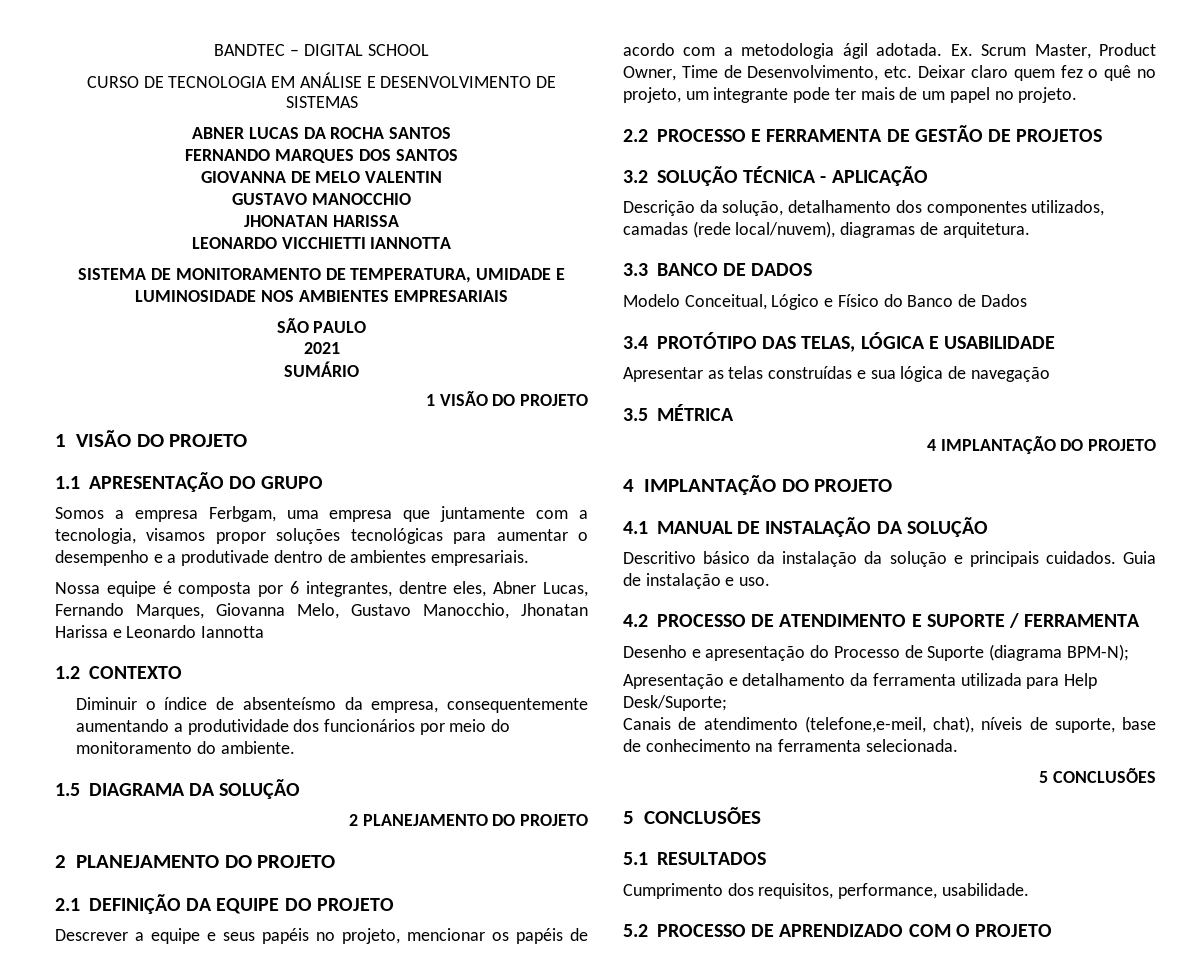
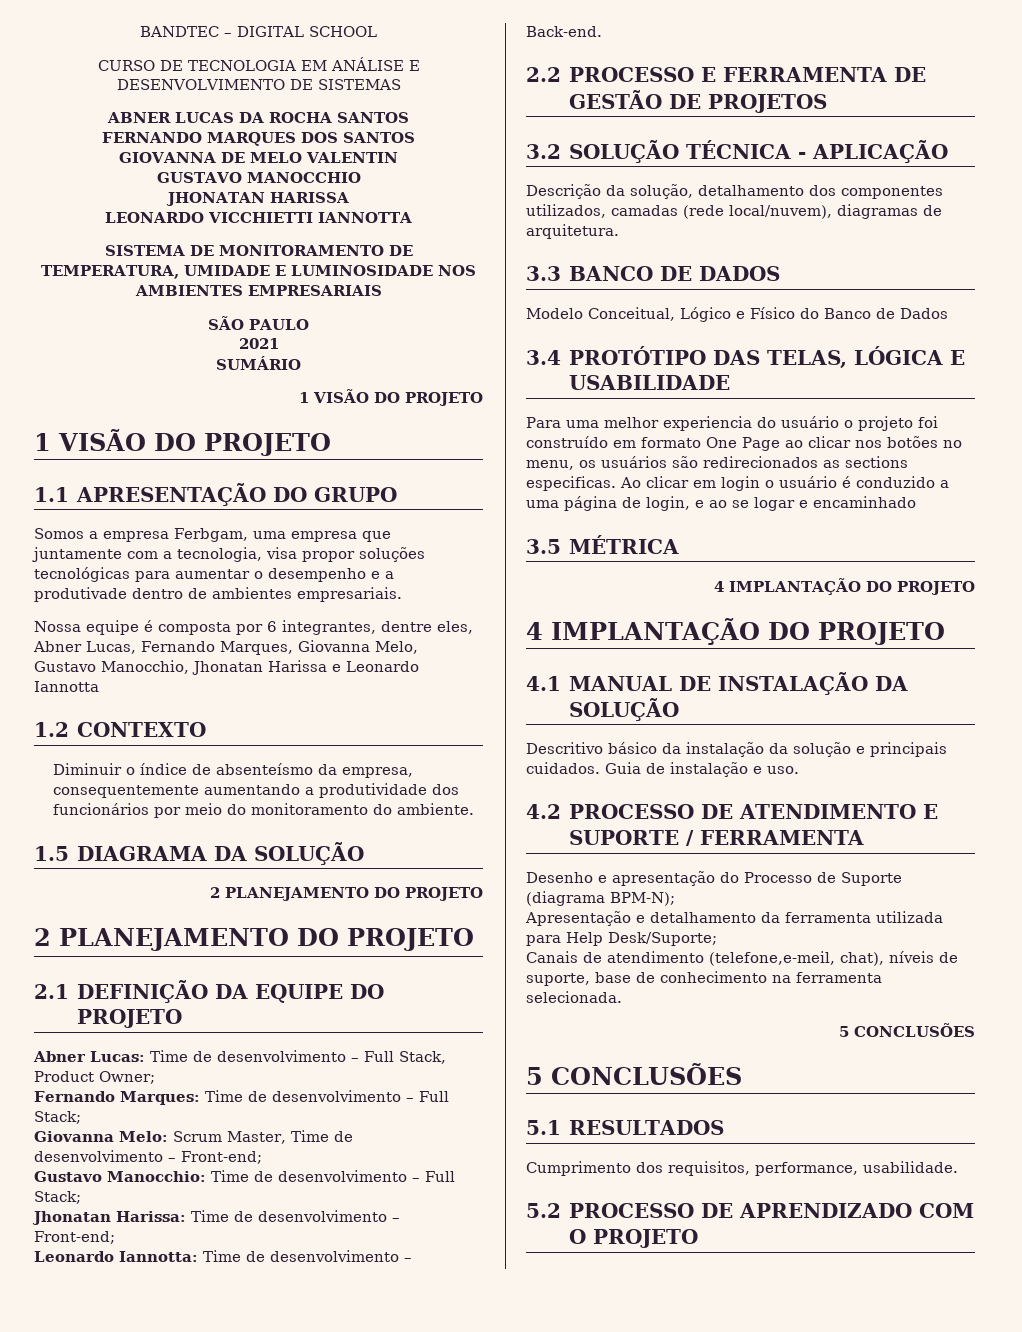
[146,528,206,541] visamos -> [266,547,297,559] visa
[55,928,588,944] [623,43,1156,59] [623,65,1156,81] [623,87,1078,103] Descrever a equipe e seus papéis no projeto, mencionar os papéis de acordo com a metodologia ágil adotada. Ex. Scrum Master, Product Owner, Time de Desenvolvimento, etc. Deixar claro quem fez o quê no projeto, um integrante pode ter mais de um papel no projeto. -> [33,1050,446,1064] [34,1071,155,1084] [34,1090,449,1105] [34,1111,81,1124] [34,1130,353,1144] [34,1150,262,1164] [34,1170,455,1182] [34,1191,81,1204] [32,1210,400,1225] [34,1231,115,1244] [34,1250,412,1262] [526,26,602,37] Abner Lucas: Time de desenvolvimento – Full Stack, Product Owner; // Fernando Marques: Time de desenvolvimento – Full Stack; // Giovanna Melo: Scrum Master, Time de desenvolvimento – Front-end; // Gustavo Manocchio: Time de desenvolvimento – Full Stack; // Jhonatan Harissa: Time de desenvolvimento – Front-end; // Leonardo Iannotta: Time de desenvolvimento – Back-end.
[623,366,1050,382] Apresentar as telas construídas e sua lógica de navegação -> [526,416,938,431] [526,436,962,451] [526,456,908,470] [526,476,949,491] [526,496,916,511] Para uma melhor experiencia do usuário o projeto foi construído em formato One Page ao clicar nos botões no menu, os usuários são redirecionados as sections especificas. Ao clicar em login o usuário é conduzido a uma página de login, e ao se logar e encaminhado

